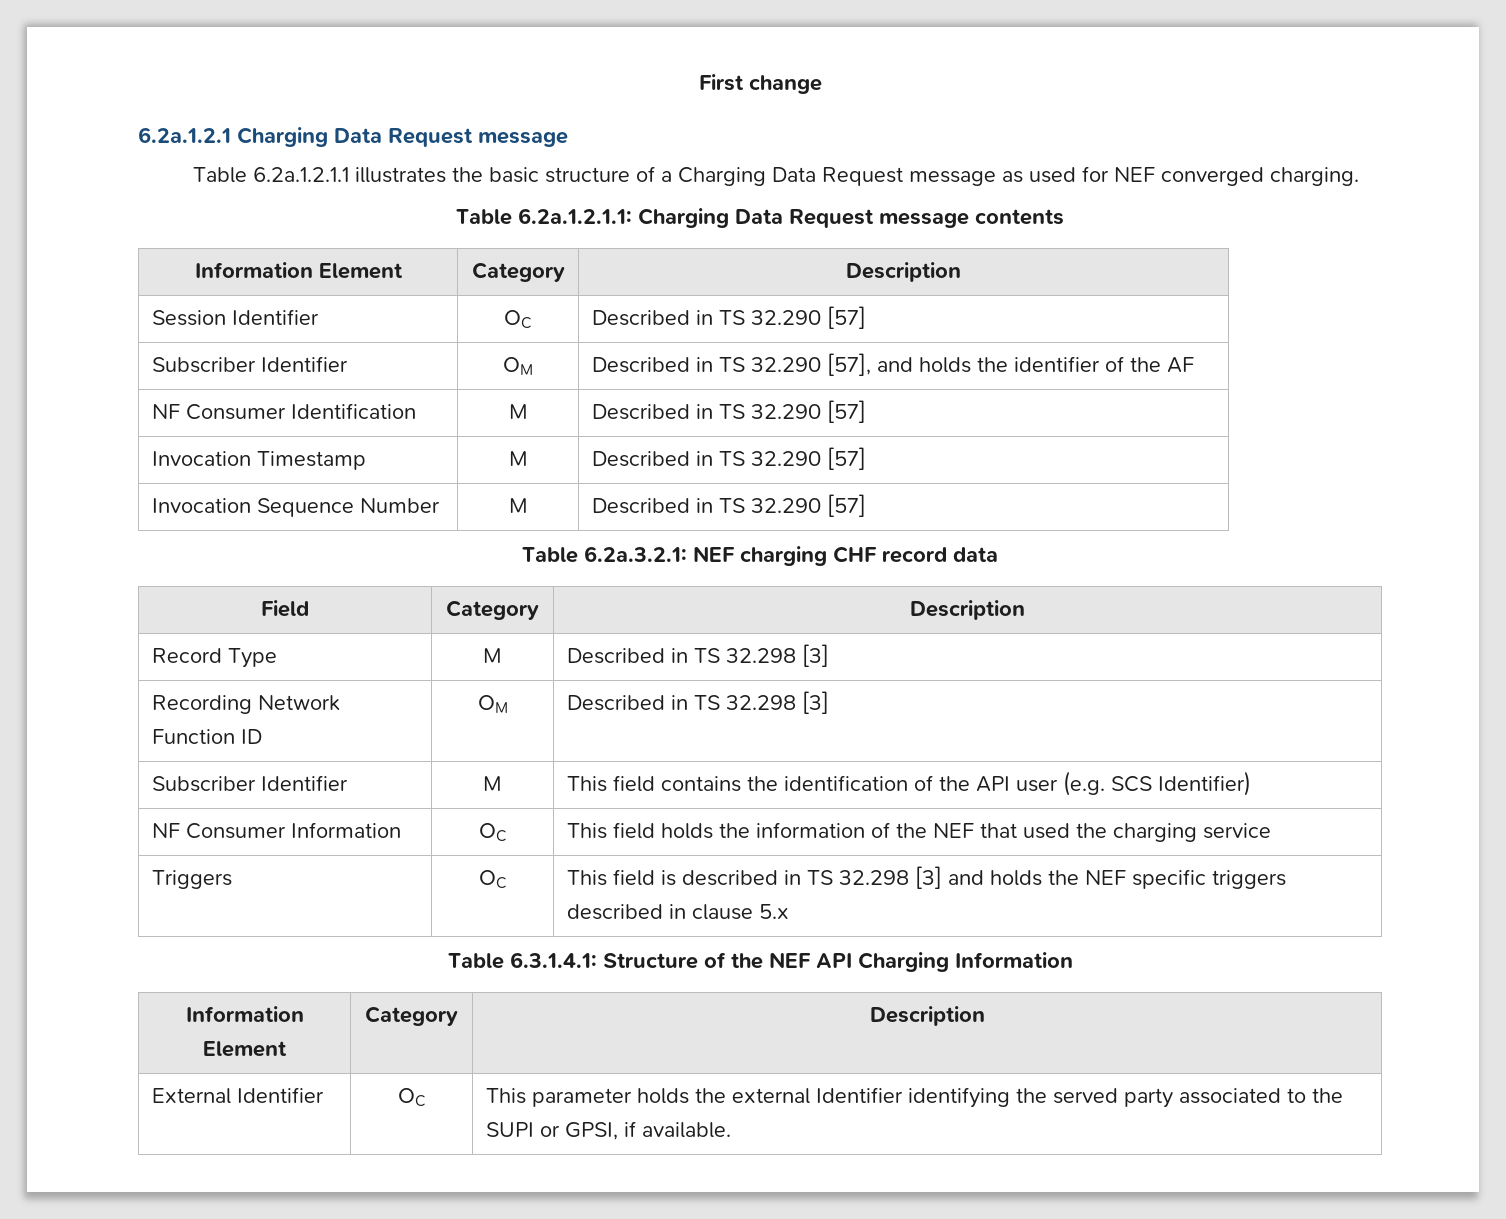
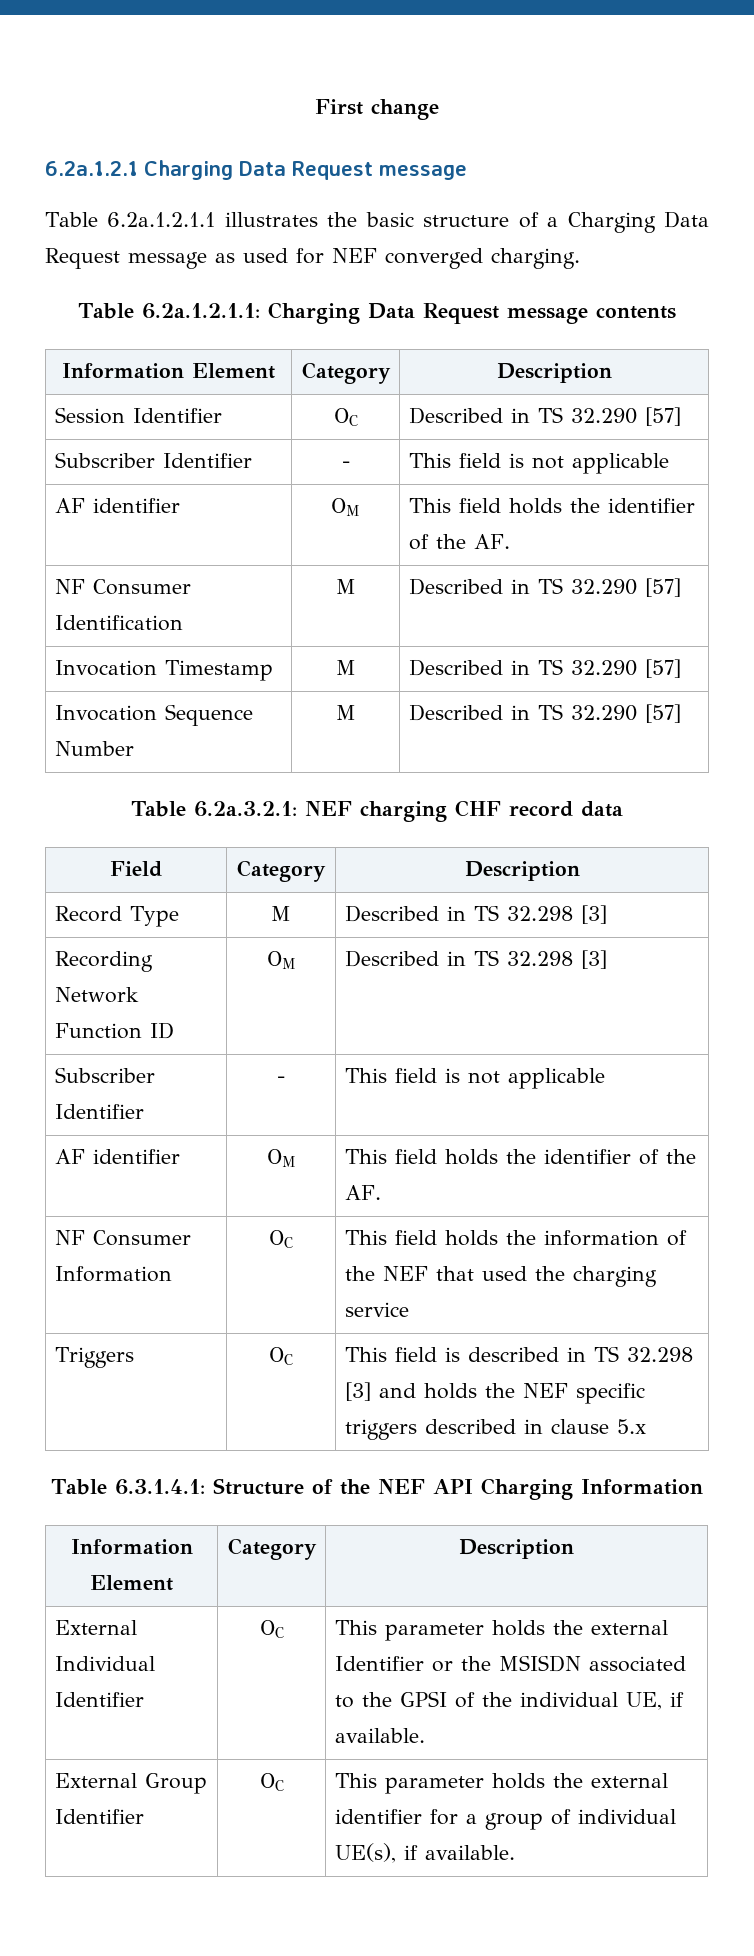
[503,357,533,375] [591,353,1194,376] OM | Described in TS 32.290 [57], and holds the identifier of the AF -> [341,461,350,468] [408,453,669,474] [54,498,180,513] [330,498,360,516] [408,498,695,514] [408,534,510,550] - | This field is not applicable // AF identifier | OM | This field holds the identifier of the AF.
[483,776,502,791] [566,771,1251,796] M | This field contains the identification of the API user (e.g. SCS Identifier) -> [277,1076,285,1083] [344,1068,605,1089] [54,1149,180,1164] [266,1149,296,1167] [344,1149,696,1165] [344,1185,381,1200] - | This field is not applicable // AF identifier | OM | This field holds the identifier of the AF.
(231, 1096) none -> [54,1656,155,1671] Individual
[907,1087,1343,1108] [485,1122,618,1140] identifying the served party associated to the SUPI or GPSI, -> [431,1655,686,1672] [334,1691,684,1710] [334,1728,425,1743] [54,1773,207,1794] [54,1809,144,1824] [259,1773,284,1791] [334,1773,668,1794] [334,1809,676,1830] [334,1843,396,1863] or the MSISDN associated to the GPSI of the individual UE, if available. // External Group Identifier | OC | This parameter holds the external identifier for a group of individual UE(s),

